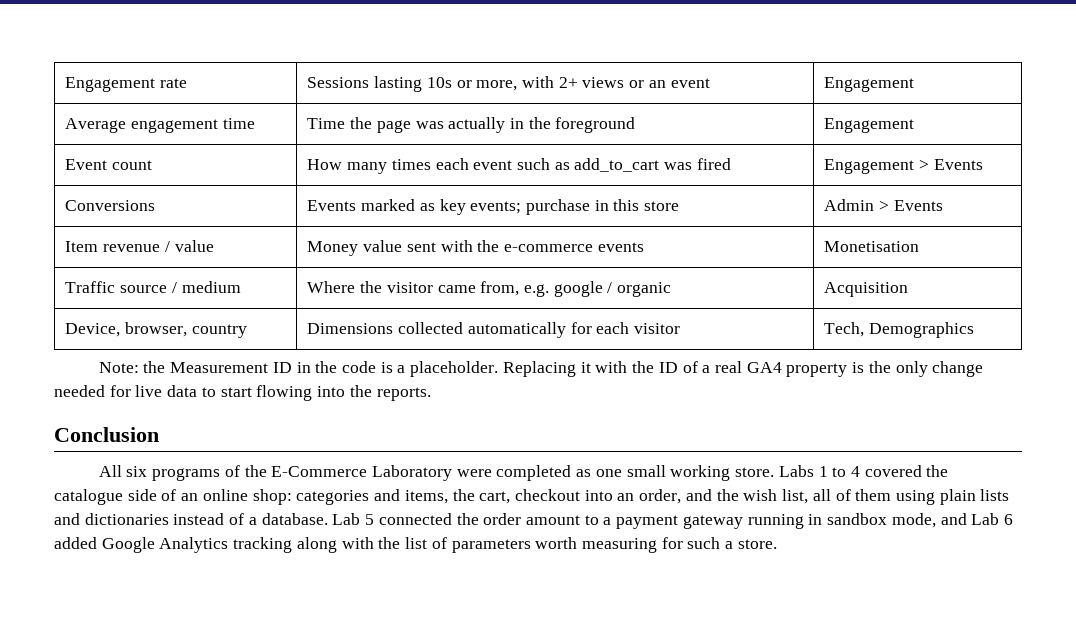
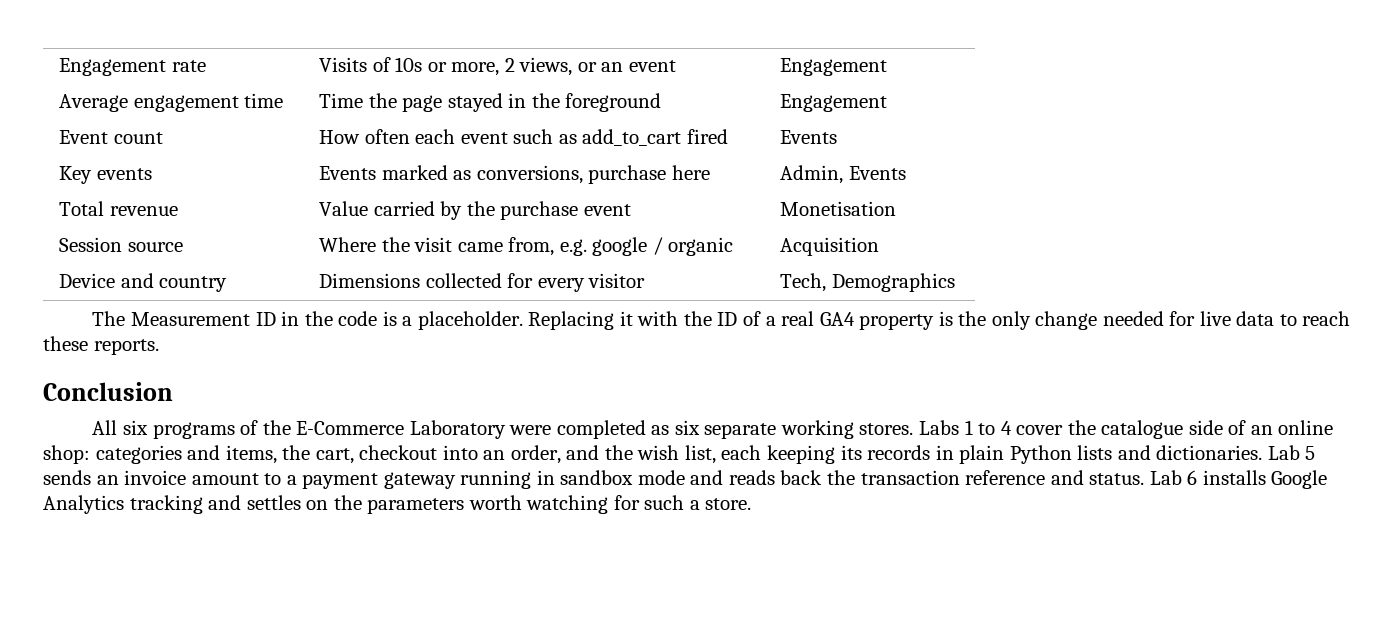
[307,76,423,92] Sessions lasting -> [319,57,391,72] Visits of
[522,76,625,88] with 2+ views -> [504,57,573,76] 2 views,
[415,117,506,133] was actually -> [447,93,503,112] stayed
[347,159,431,174] many times -> [364,129,410,144] often
[664,162,693,170] was -> (682, 137) none
[824,159,983,174] [65,200,156,211] Engagement > Events // Conversions -> [780,130,838,144] [59,166,152,184] Events // Key events
[439,199,680,215] [824,199,943,211] [65,241,99,252] key events; purchase in this store | Admin > Events // Item -> [476,165,710,184] [780,165,906,184] [59,201,105,216] conversions, purchase here | Admin, Events // Total
[164,240,214,252] [307,240,644,256] / value | Money value sent with the e-commerce events -> [319,201,631,220] | Value carried by the purchase event
[65,281,116,293] Traffic -> [59,237,123,252] Session
[171,281,241,293] / medium -> (183, 247) none
[386,282,433,293] visitor -> [414,237,453,252] visit
[65,322,188,337] Device, browser, -> [59,273,154,288] Device and
[467,322,630,338] automatically for each -> [507,273,585,292] for every
[98,361,166,373] Note: the -> [92,311,126,326] The
[220,385,372,401] start flowing into the -> [1302,311,1351,326] [43,336,88,351] reach these
[595,465,775,481] one small working store. -> [674,420,914,439] six separate working stores.
[864,465,922,477] covered -> [1016,425,1064,435] cover
[812,489,1010,505] [54,513,522,525] all of them using plain lists and dictionaries instead of a database. Lab 5 connected the order -> [721,445,1316,464] [43,470,187,485] each keeping its records in plain Python lists and dictionaries. Lab 5 sends an invoice
[891,513,967,528] mode, and -> [637,470,1145,485] mode and reads back the transaction reference and status.
[54,537,97,549] added -> [1202,470,1266,485] installs
[296,537,447,553] along with the list of -> [208,495,362,510] and settles on the
[581,538,657,553] measuring -> [526,495,609,514] watching

